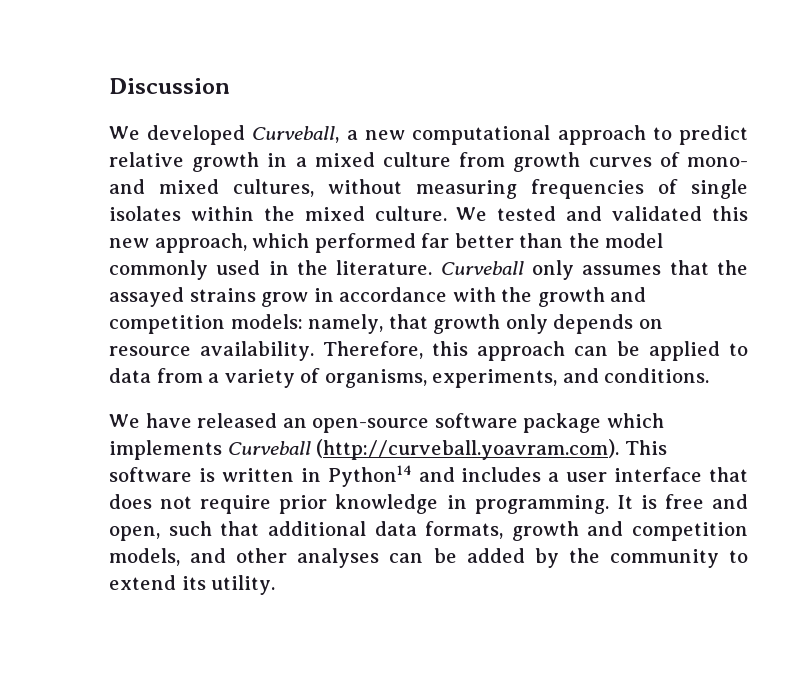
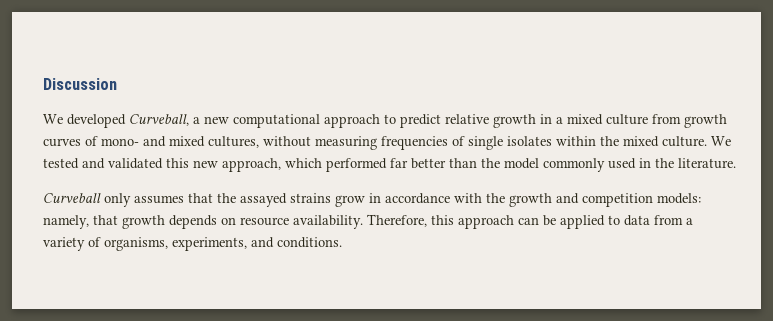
(433, 267) none -> (736, 163) //
[505,314,548,334] only -> (165, 222) none
[109,413,664,433] [109,439,667,460] [109,465,748,487] [109,494,749,514] [109,521,748,541] [109,548,749,568] [109,575,276,595] // We have released an open-source software package which implements Curveball (http://curveball.yoavram.com). This software is written in Python14 and includes a user interface that does not require prior knowledge in programming. It is free and open, such that additional data formats, growth and competition models, and other analyses can be added by the community to extend its utility. -> (342, 242) none

